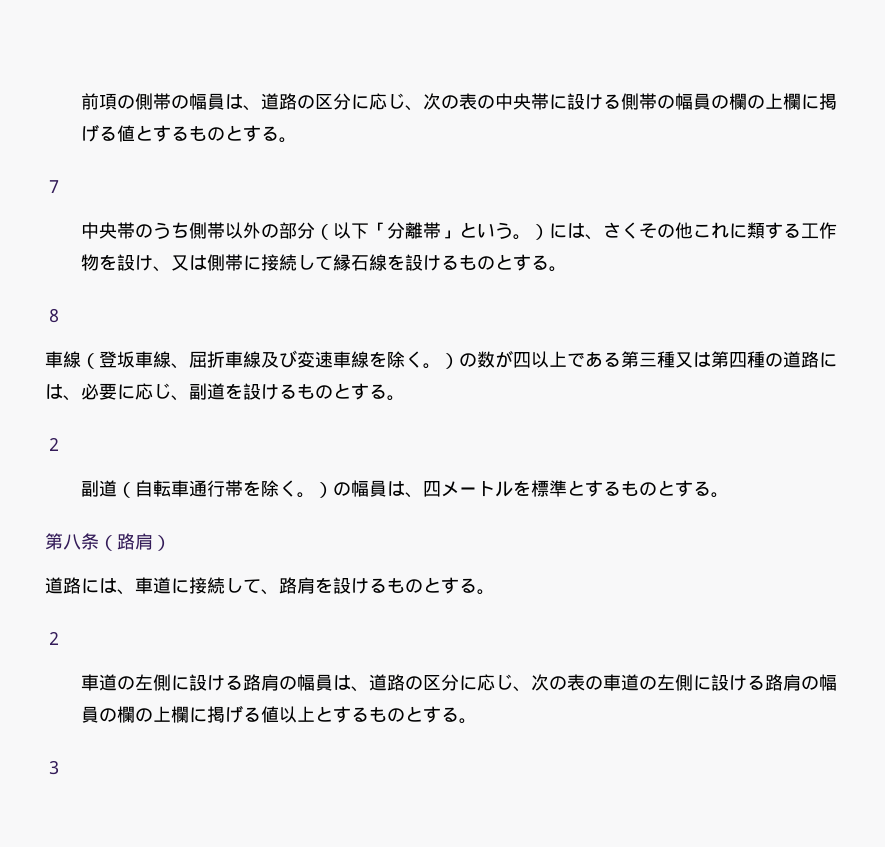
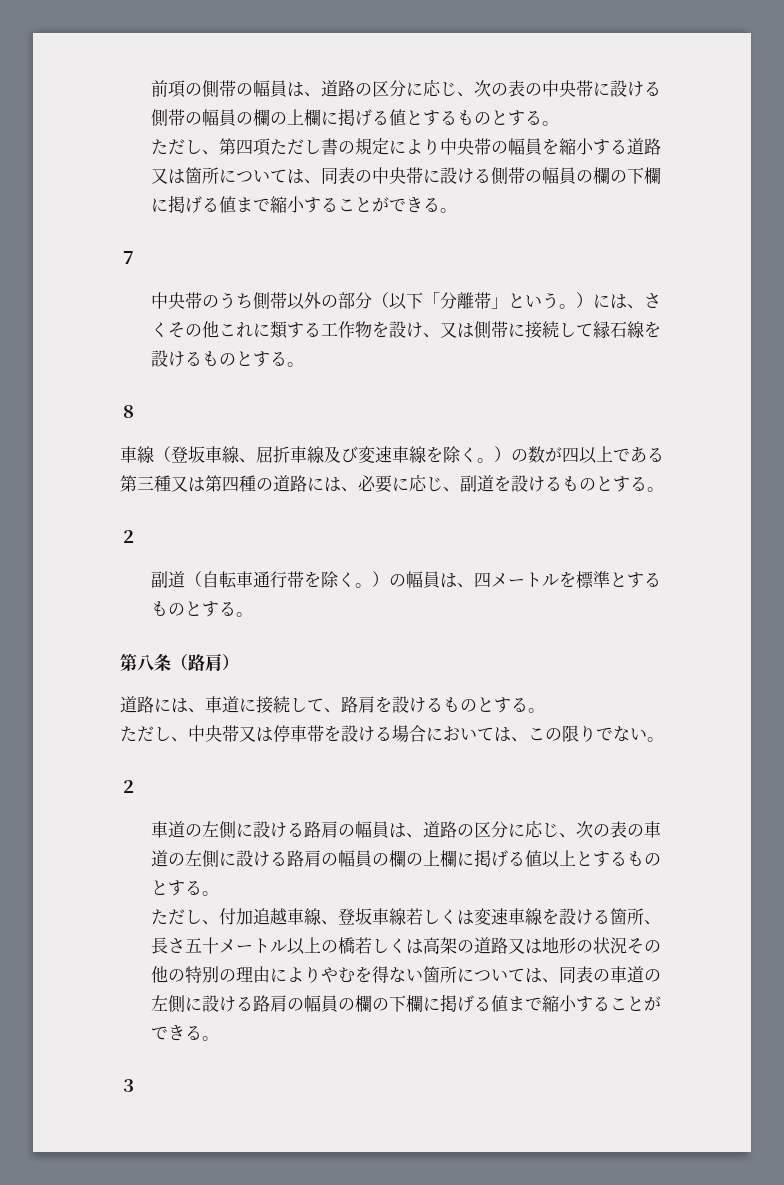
(297, 140) none -> [151,138,662,156] [151,167,662,185] [151,195,458,213] // ただし、第四項ただし書の規定により中央帯の幅員を縮小する道路又は箇所については、同表の中央帯に設ける側帯の幅員の欄の下欄に掲げる値まで縮小することができる。
(495, 592) none -> [120,725,664,742] // ただし、中央帯又は停車帯を設ける場合においては、この限りでない。
(477, 721) none -> [151,908,662,925] [151,937,662,955] [151,966,662,984] [151,994,662,1013] [151,1025,220,1041] // ただし、付加追越車線、登坂車線若しくは変速車線を設ける箇所、長さ五十メートル以上の橋若しくは高架の道路又は地形の状況その他の特別の理由によりやむを得ない箇所については、同表の車道の左側に設ける路肩の幅員の欄の下欄に掲げる値まで縮小することができる。

